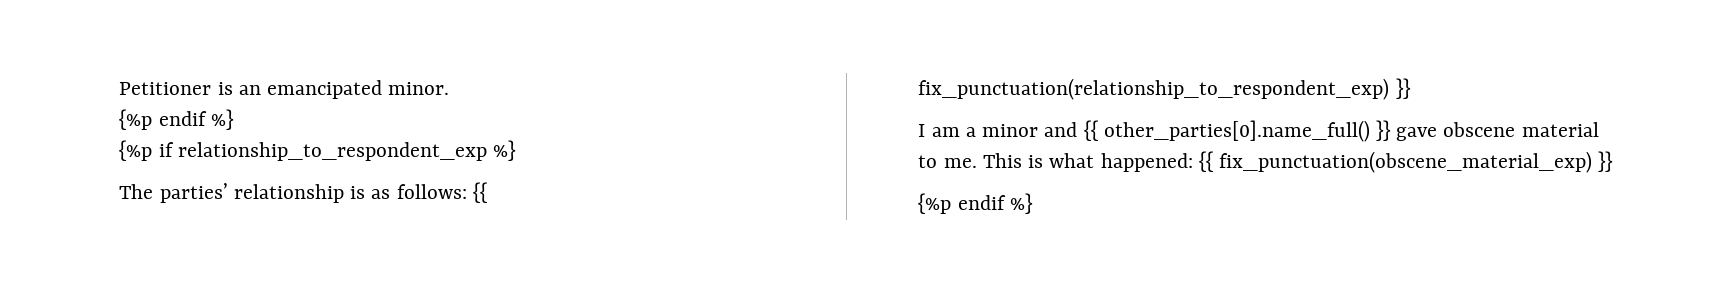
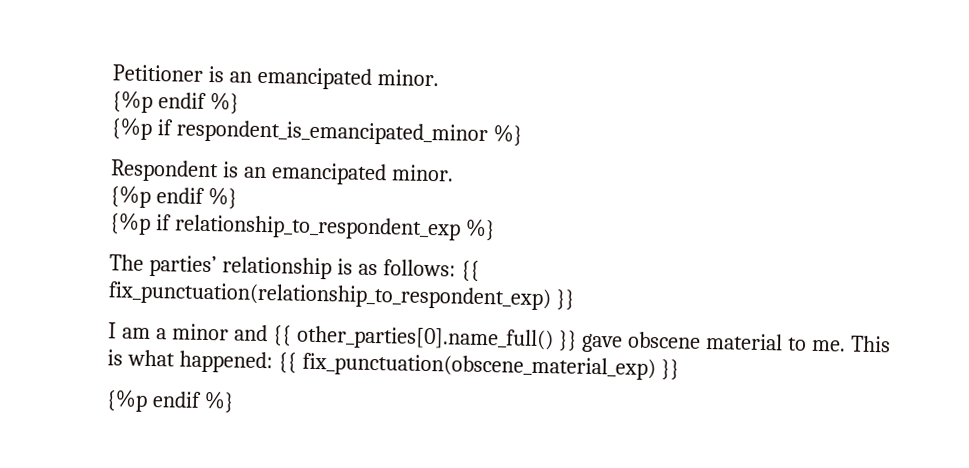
(234, 119) none -> [110,117,523,147] [109,159,454,186] [109,185,238,210] // {%p if respondent_is_emancipated_minor %} // Respondent is an emancipated minor. // {%p endif %}

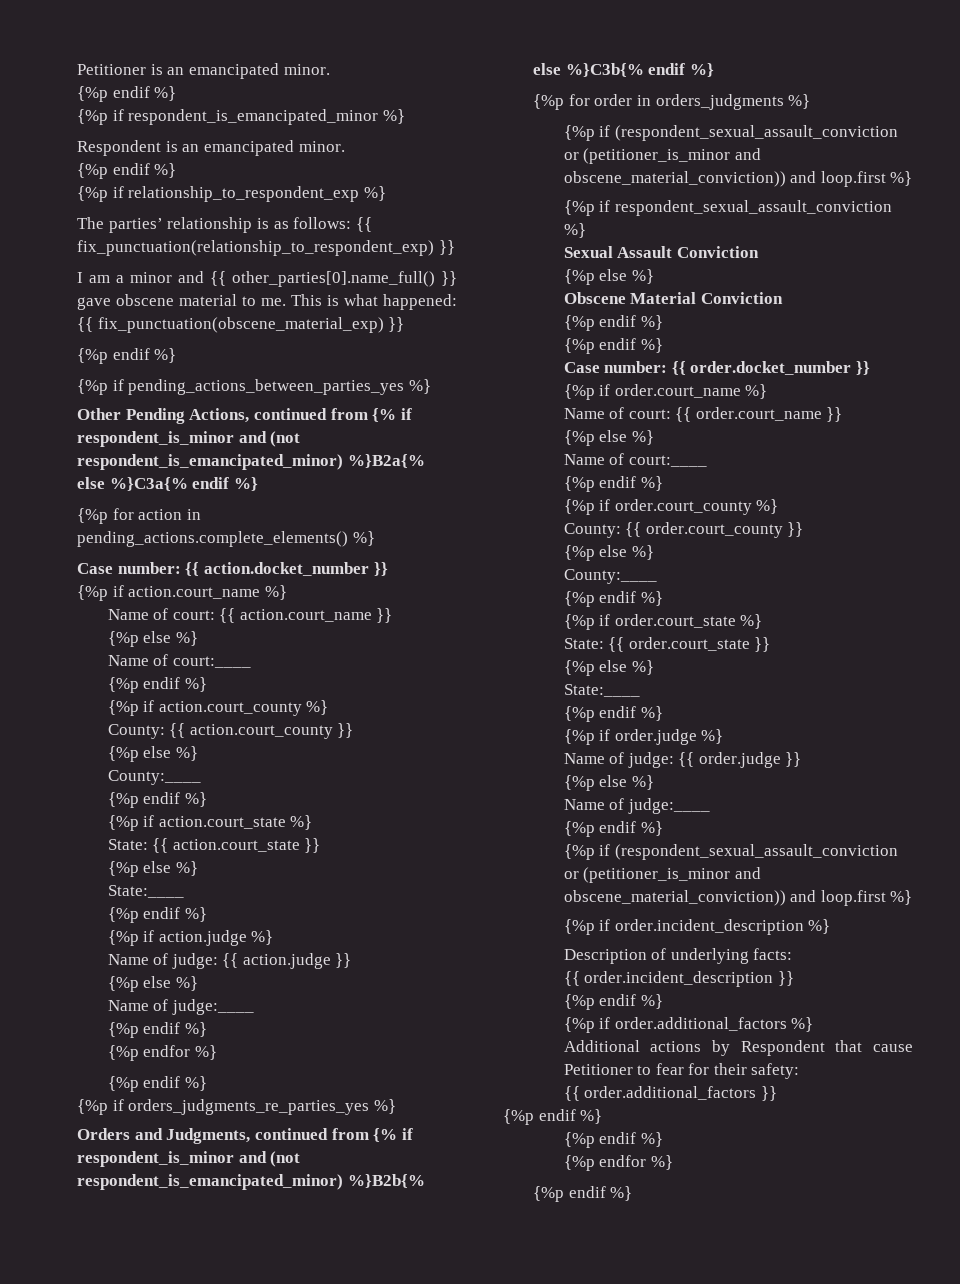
(235, 402) none -> [77,379,432,395] [77,408,412,424] [77,431,301,447] [77,454,425,470] [77,477,259,491] [77,508,202,524] [77,531,375,547] [77,562,388,576] [77,585,288,601] [107,608,393,623] [107,631,198,647] [107,654,251,668] [107,677,207,693] [107,700,329,716] [107,723,354,739] [107,746,198,762] [107,770,201,785] [107,792,207,808] [107,815,313,831] [107,838,321,853] [107,861,198,877] [107,885,184,898] [107,907,207,923] [107,930,274,946] [107,953,352,969] [107,976,198,992] [107,999,254,1015] [107,1022,207,1038] [107,1045,217,1061] [107,1076,207,1092] [77,1099,397,1115] [77,1128,413,1144] [77,1151,301,1167] [77,1174,425,1190] [533,63,715,77] [533,94,811,110] [563,125,898,141] [563,148,761,164] [563,171,913,187] [563,200,892,216] [563,223,586,238] [563,246,759,258] [563,269,654,285] [563,292,783,304] [563,315,663,331] [563,338,663,354] [563,361,870,375] [563,384,768,400] [563,407,843,422] [563,430,654,446] [563,453,707,467] [563,476,663,492] [563,499,779,515] [563,522,804,538] [563,545,654,561] [563,569,657,584] [563,591,663,607] [563,614,763,630] [563,637,771,652] [563,660,654,676] [563,684,640,697] [563,706,663,722] [563,729,724,745] [563,752,802,768] [563,775,654,791] [563,798,710,814] [563,821,663,837] [563,844,898,860] [563,867,761,883] [563,890,913,906] [563,919,831,935] [563,948,793,964] [563,971,794,987] [563,994,663,1010] [563,1017,814,1033] [563,1040,913,1056] [563,1063,800,1079] [563,1086,777,1101] [503,1109,603,1125] [563,1132,663,1148] [563,1155,673,1171] [533,1186,633,1202] // {%p if pending_actions_between_parties_yes %} // Other Pending Actions, continued from {% if respondent_is_minor and (not respondent_is_emancipated_minor) %}B2a{% else %}C3a{% endif %} // {%p for action in pending_actions.complete_elements() %} // Case number: {{ action.docket_number }} // {%p if action.court_name %} // Name of court: {{ action.court_name }} // {%p else %} // Name of court:____ // {%p endif %} // {%p if action.court_county %} // County: {{ action.court_county }} // {%p else %} // County:____ // {%p endif %} // {%p if action.court_state %} // State: {{ action.court_state }} // {%p else %} // State:____ // {%p endif %} // {%p if action.judge %} // Name of judge: {{ action.judge }} // {%p else %} // Name of judge:____ // {%p endif %} // {%p endfor %} // {%p endif %} // {%p if orders_judgments_re_parties_yes %} // Orders and Judgments, continued from {% if respondent_is_minor and (not respondent_is_emancipated_minor) %}B2b{% else %}C3b{% endif %} // {%p for order in orders_judgments %} // {%p if (respondent_sexual_assault_conviction or (petitioner_is_minor and obscene_material_conviction)) and loop.first %} // {%p if respondent_sexual_assault_conviction %} // Sexual Assault Conviction // {%p else %} // Obscene Material Conviction // {%p endif %} // {%p endif %} // Case number: {{ order.docket_number }} // {%p if order.court_name %} // Name of court: {{ order.court_name }} // {%p else %} // Name of court:____ // {%p endif %} // {%p if order.court_county %} // County: {{ order.court_county }} // {%p else %} // County:____ // {%p endif %} // {%p if order.court_state %} // State: {{ order.court_state }} // {%p else %} // State:____ // {%p endif %} // {%p if order.judge %} // Name of judge: {{ order.judge }} // {%p else %} // Name of judge:____ // {%p endif %} // {%p if (respondent_sexual_assault_conviction or (petitioner_is_minor and obscene_material_conviction)) and loop.first %} // {%p if order.incident_description %} // Description of underlying facts: // {{ order.incident_description }} // {%p endif %} // {%p if order.additional_factors %} // Additional actions by Respondent that cause Petitioner to fear for their safety: // {{ order.additional_factors }} // {%p endif %} // {%p endif %} // {%p endfor %} // {%p endif %}

